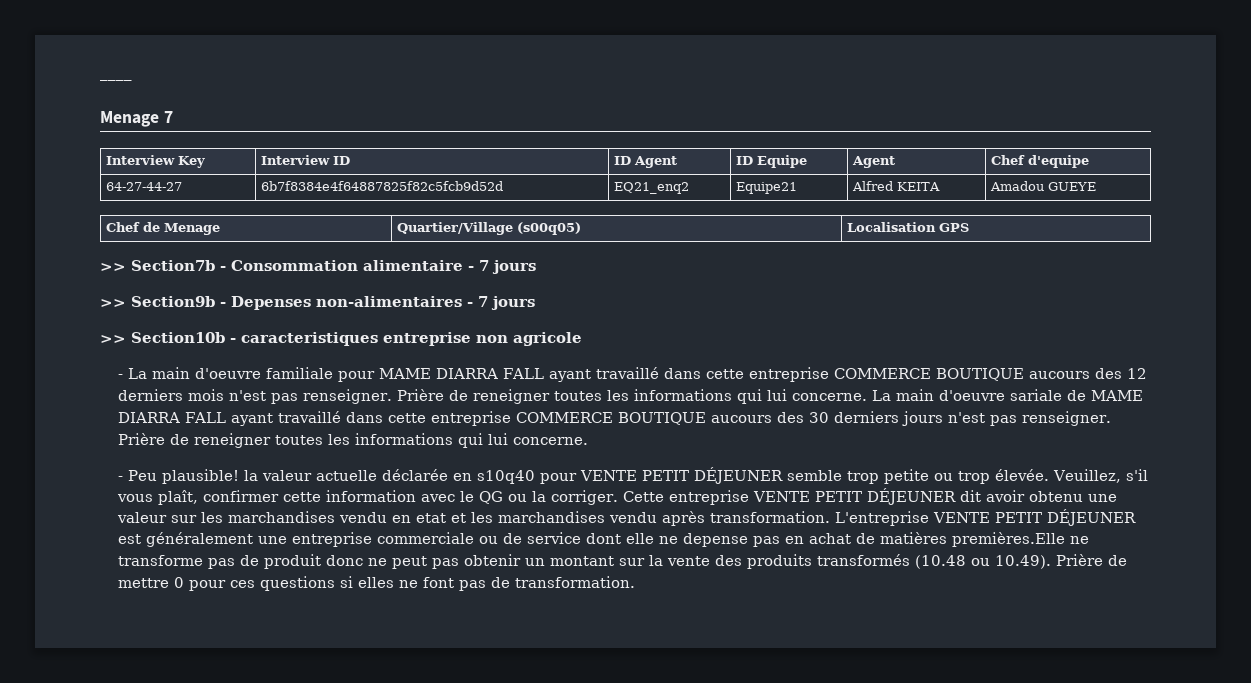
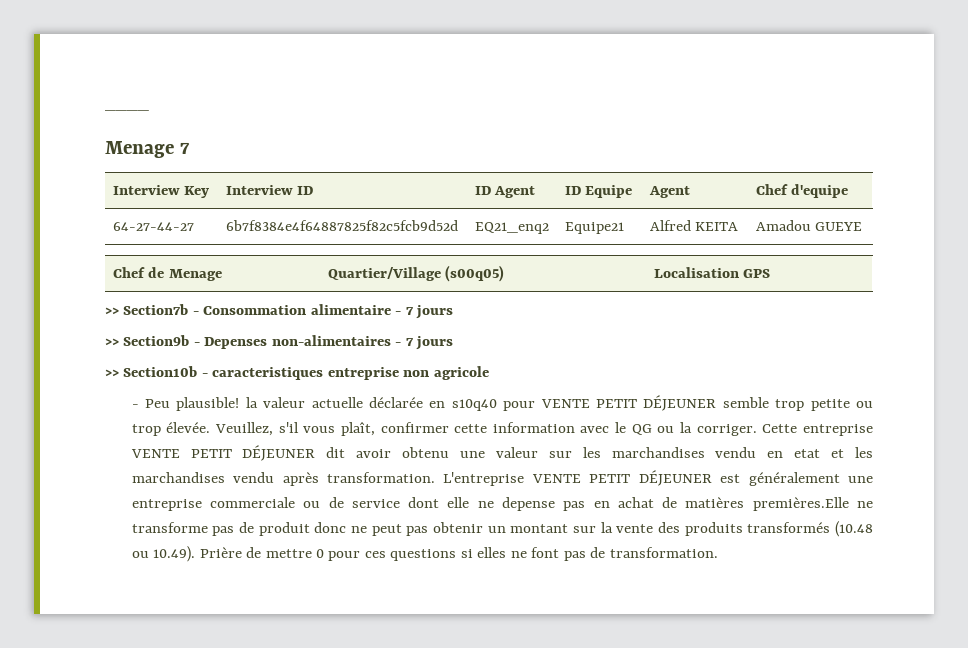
[118,367,1148,382] [118,389,1144,404] [118,411,1112,426] [118,433,589,448] // - La main d'oeuvre familiale pour MAME DIARRA FALL ayant travaillé dans cette entreprise COMMERCE BOUTIQUE aucours des 12 derniers mois n'est pas renseigner. Prière de reneigner toutes les informations qui lui concerne. La main d'oeuvre sariale de MAME DIARRA FALL ayant travaillé dans cette entreprise COMMERCE BOUTIQUE aucours des 30 derniers jours n'est pas renseigner. Prière de reneigner toutes les informations qui lui concerne. -> (489, 373) none

